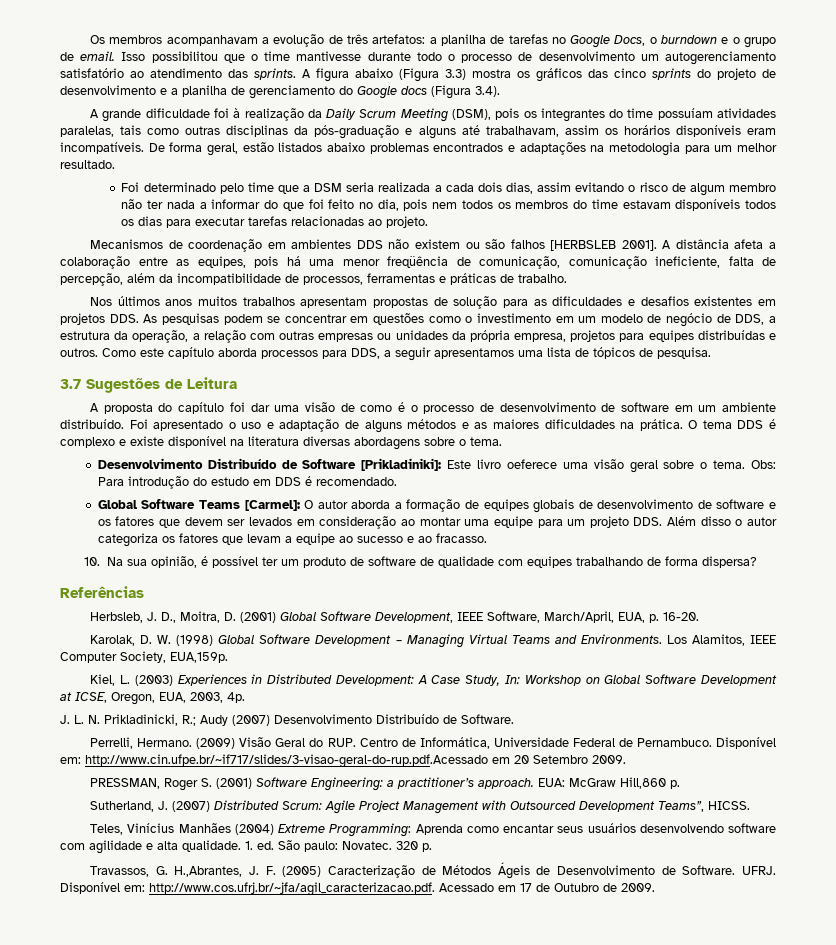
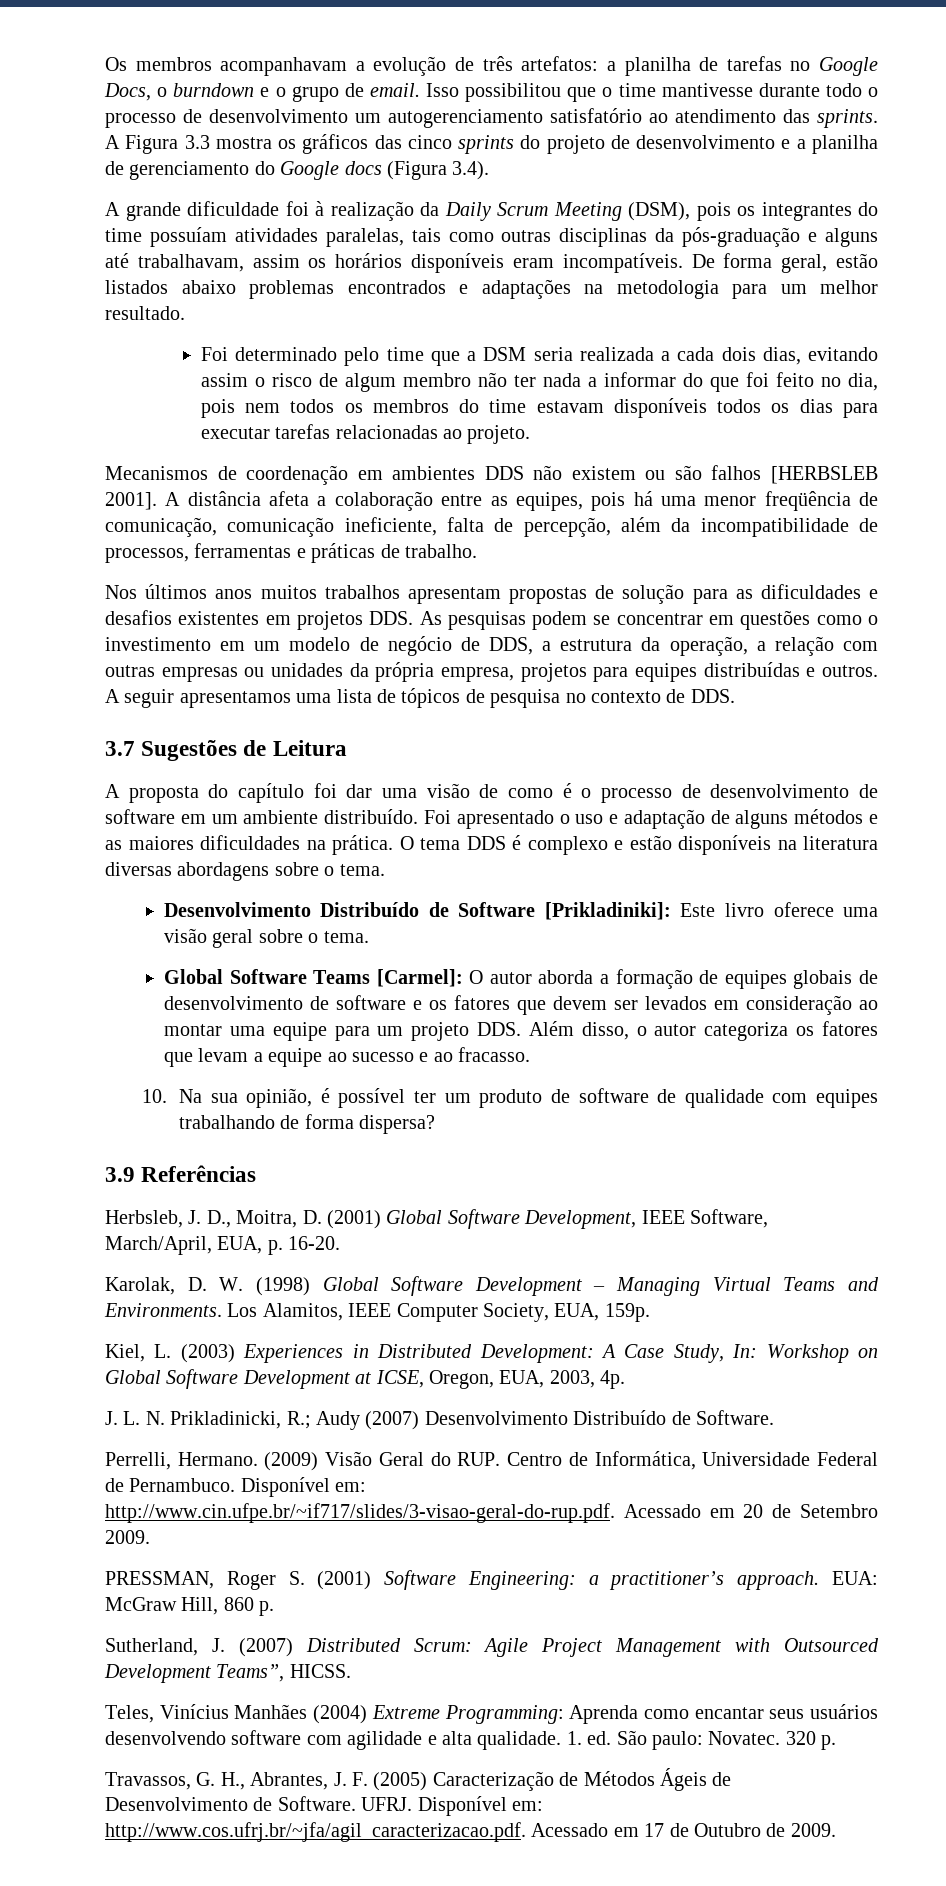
[316,68,466,82] figura abaixo (Figura 3.3) -> [125,135,210,154] Figura 3.3
[537,182,625,192] assim evitando -> [807,347,878,361] [200,373,248,387] evitando assim
[102,347,391,359] Como este capítulo aborda processos para DDS, a -> [105,689,120,703] A
[657,347,711,359] pesquisa. -> [490,689,735,708] pesquisa no contexto de DDS.
[130,436,226,448] existe disponível -> [629,835,771,855] estão disponíveis
[506,459,557,469] oeferece -> [773,902,834,917] oferece
[751,460,777,469] [97,476,397,489] Obs: Para introdução do estudo em DDS é recomendado. -> (369, 937) none
[700,516,731,526] disso -> [581,1022,629,1040] disso,
(758, 562) none -> [105,1167,135,1182] 3.9
[170,652,228,663] EUA,159p. -> [554,1303,650,1322] EUA, 159p.
[85,754,488,768] http://www.cin.ufpe.br/~if717/slides/3-visao-geral-do-rup.pdf.Acessado -> [105,1503,701,1523] http://www.cin.ufpe.br/~if717/slides/3-visao-geral-do-rup.pdf. Acessado
(529, 759) none -> [772,1504,792,1518] de
[620,777,667,789] Hill,860 -> [181,1597,254,1615] Hill, 860
[174,866,243,877] H.,Abrantes, -> [220,1772,329,1790] H., Abrantes,

